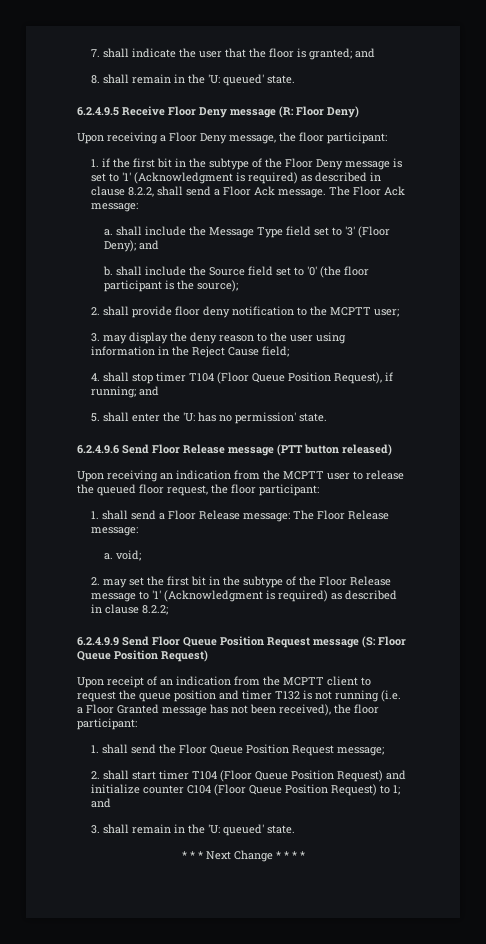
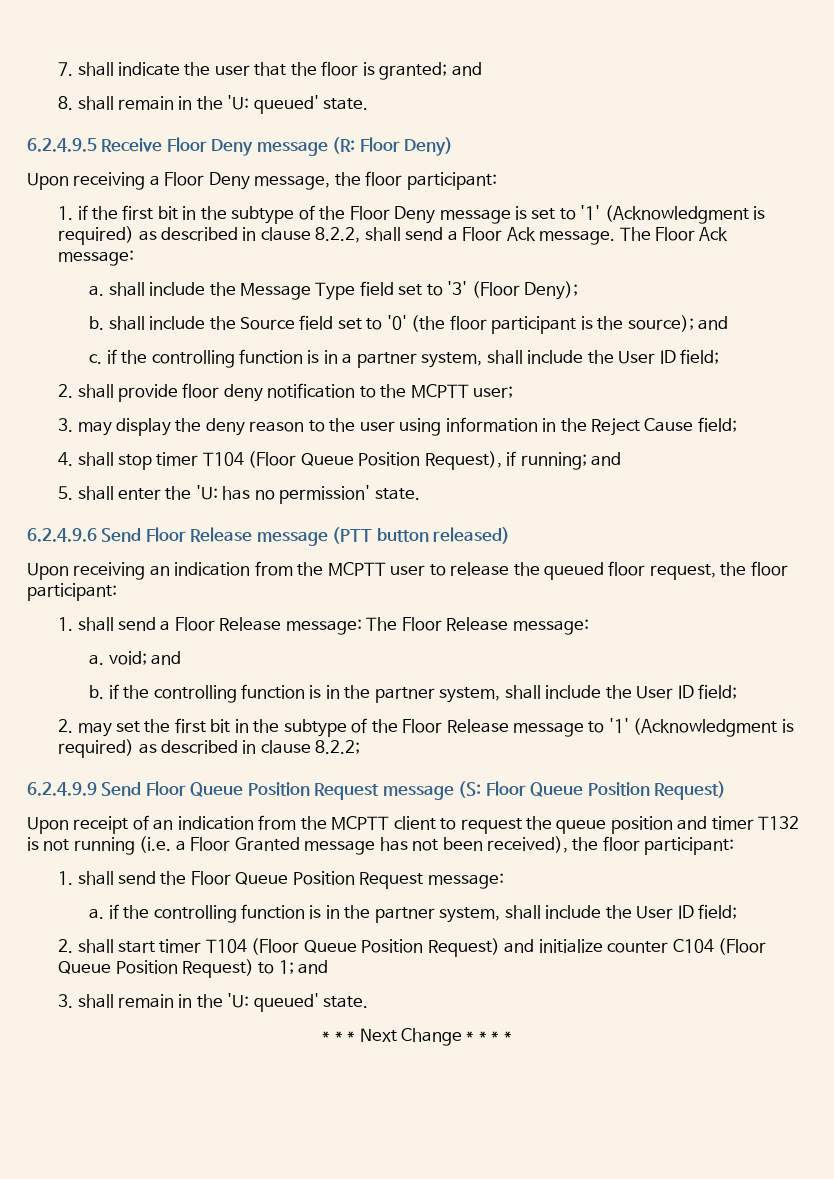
[139,240,160,250] and -> (579, 290) none
(239, 286) none -> [697,316,728,330] [89,349,719,368] and // c. if the controlling function is in a partner system, shall include the User ID field;
(142, 555) none -> [151,651,182,665] [89,684,737,703] and // b. if the controlling function is in the partner system, shall include the User ID field;
[336,747,384,756] message; -> [427,873,504,889] [89,904,737,923] message: // a. if the controlling function is in the partner system, shall include the User ID field;

